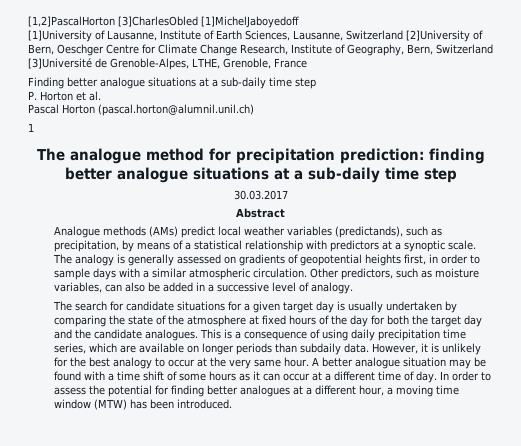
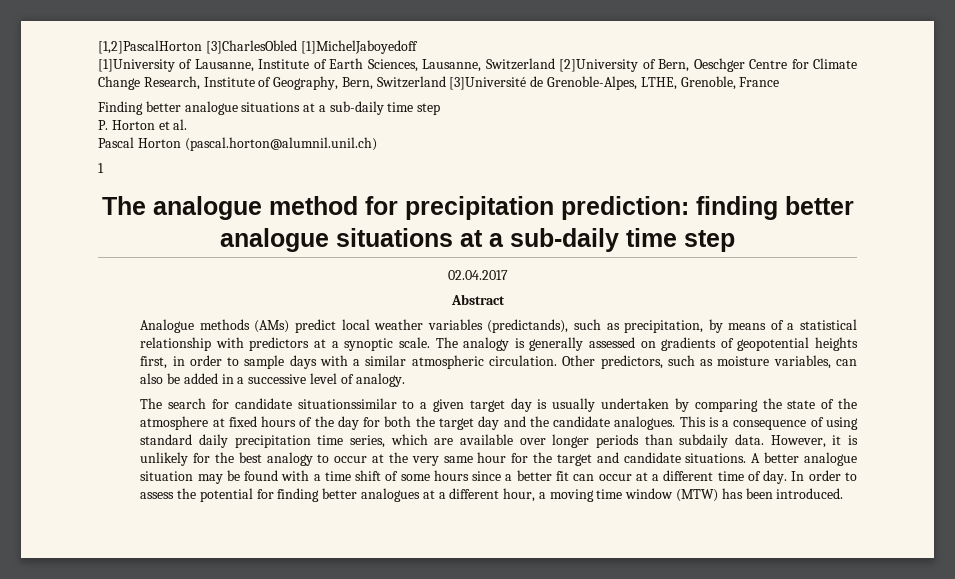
[233,190,288,200] 30.03.2017 -> [447,270,508,280] 02.04.2017
[177,301,243,311] situations for -> [297,398,415,409] situationssimilar to
(349, 335) none -> [140,434,193,445] standard
[187,345,200,353] on -> [519,438,546,445] over
[284,357,310,367] hour. -> [477,452,747,466] hour for the target and candidate situations.
[239,371,261,381] as it -> [472,470,570,481] since a better fit

